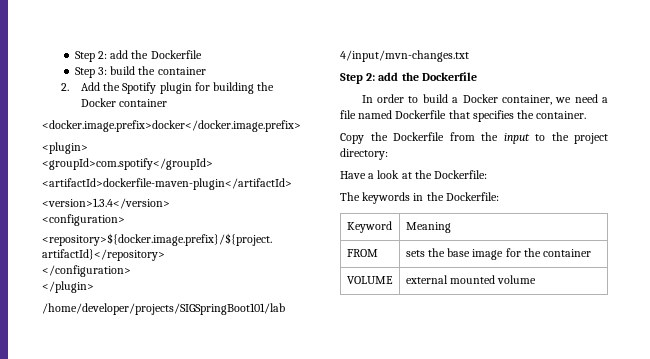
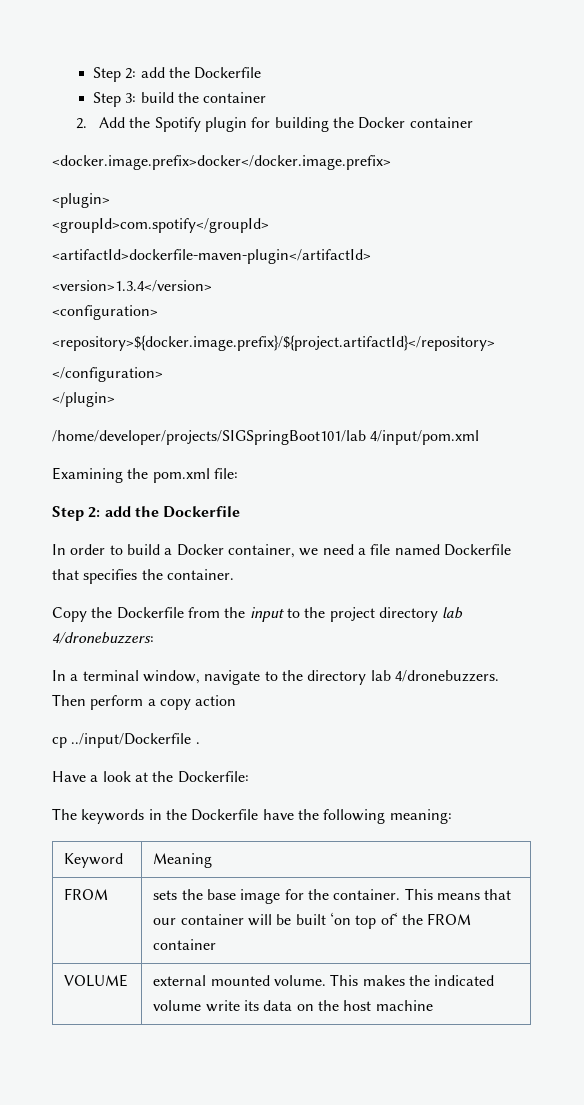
[340,50,469,62] 4/input/mvn-changes.txt -> [370,430,480,445] [52,467,238,483] 4/input/pom.xml // Examining the pom.xml file:
[340,148,388,160] directory: -> [378,607,464,622] [52,632,154,644] [52,670,499,685] [52,694,237,710] [52,733,200,748] directory lab 4/dronebuzzers: // In a terminal window, navigate to the directory lab 4/dronebuzzers. Then perform a copy action // cp ../input/Dockerfile .
[445,192,499,201] Dockerfile: -> [191,809,452,824] Dockerfile have the following meaning:
[542,249,591,257] [346,276,393,284] [405,275,537,284] container // VOLUME | external mounted volume -> [333,888,512,900] [153,912,472,929] [153,939,217,950] [64,974,129,987] [153,974,495,986] [153,1000,433,1012] container. This means that our container will be built ‘on top of‘ the FROM container // VOLUME | external mounted volume. This makes the indicated volume write its data on the host machine

